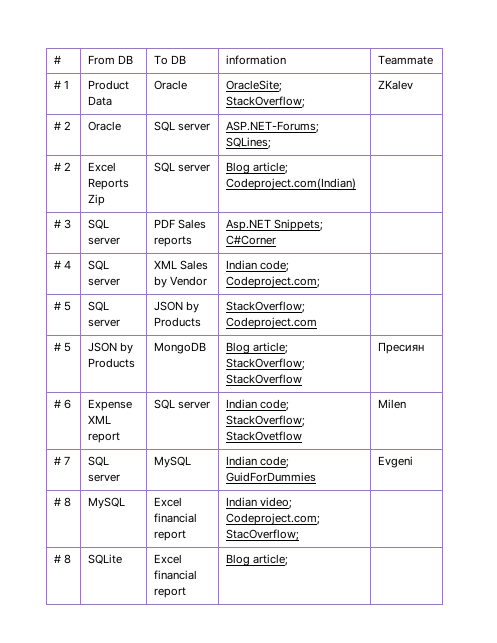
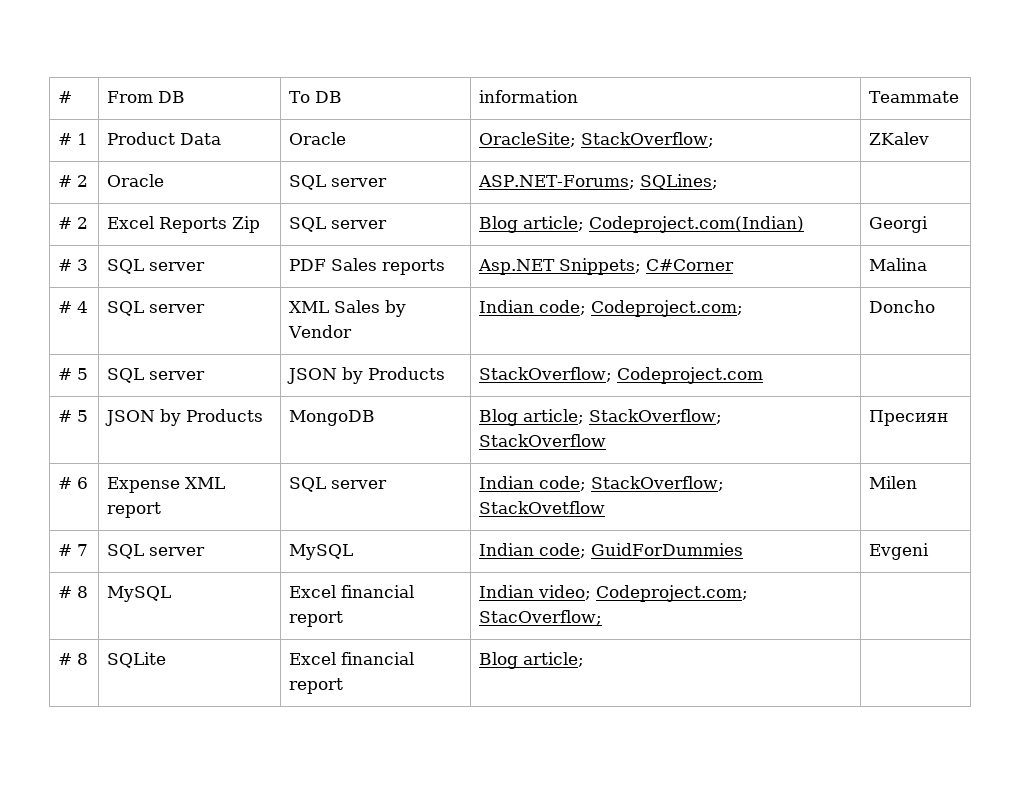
(356, 184) none -> [869,216,929,233] Georgi
(276, 240) none -> [869,258,928,271] Malina
(320, 282) none -> [869,300,936,313] Doncho

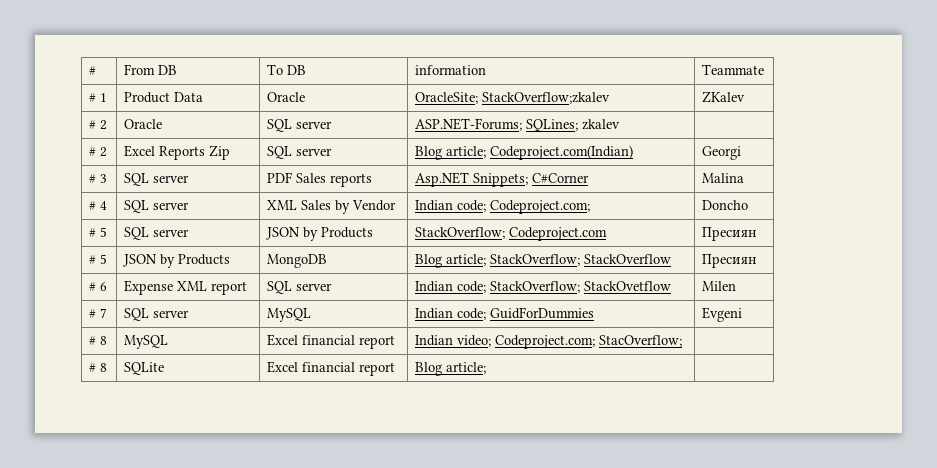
[581,132,715,147] StackOverflow; -> [481,92,610,104] StackOverflow;zkalev
(719, 182) none -> [581,119,620,130] zkalev
(764, 375) none -> [701,227,757,241] Пресиян

